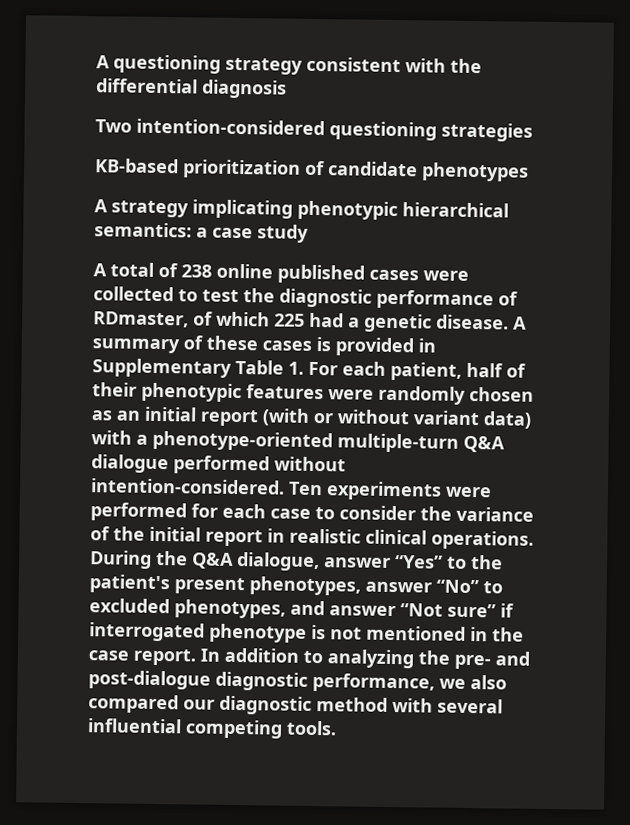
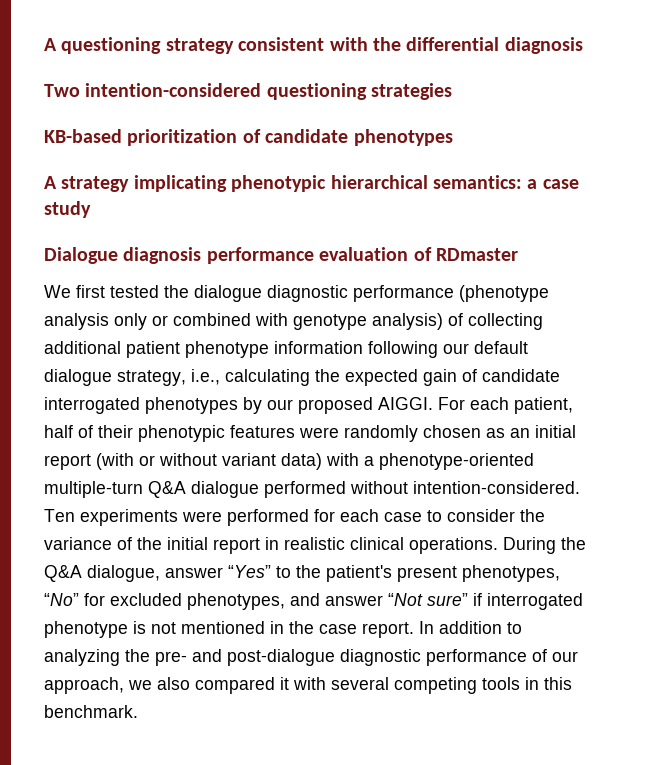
[93,262,469,284] [93,286,518,310] [93,311,527,333] [92,335,436,357] [92,358,304,378] A total of 238 online published cases were collected to test the diagnostic performance of RDmaster, of which 225 had a genetic disease. A summary of these cases is provided in Supplementary Table 1. -> [44,247,518,264] [44,285,549,302] [44,313,543,330] [44,341,528,358] [44,369,560,386] [44,397,433,414] Dialogue diagnosis performance evaluation of RDmaster // We first tested the dialogue diagnostic performance (phenotype analysis only or combined with genotype analysis) of collecting additional patient phenotype information following our default dialogue strategy, i.e., calculating the expected gain of candidate interrogated phenotypes by our proposed AIGGI.
[365,579,503,594] answer “No” to -> [44,593,105,606] “No” for
[312,672,507,693] [88,694,503,715] [87,718,337,739] performance, we also compared our diagnostic method with several influential competing tools. -> [426,649,578,666] [44,677,572,694] [44,705,138,718] performance of our approach, we also compared it with several competing tools in this benchmark.

